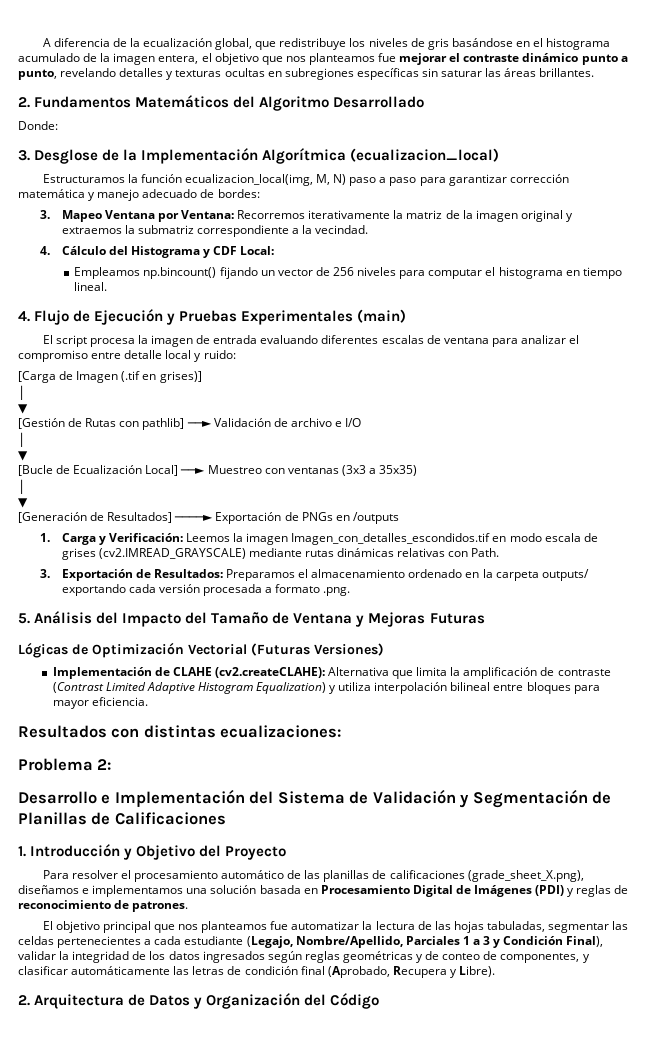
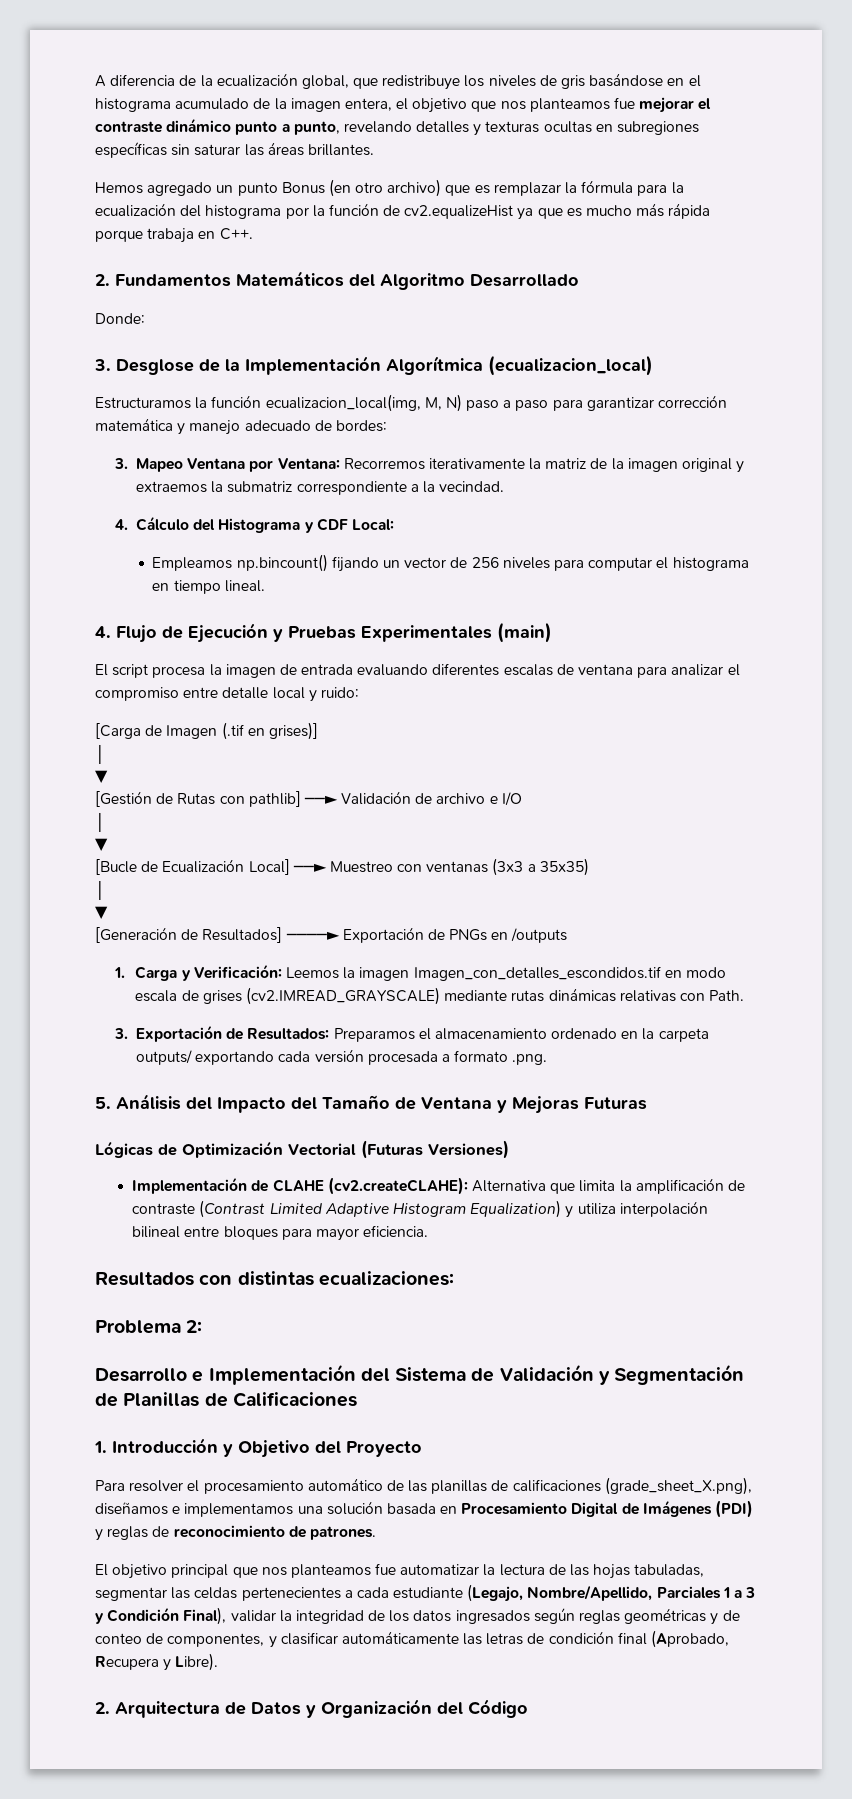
(595, 72) none -> [95,179,684,197] [95,203,711,220] [95,228,253,243] // Hemos agregado un punto Bonus (en otro archivo) que es remplazar la fórmula para la ecualización del histograma por la función de cv2.equalizeHist ya que es mucho más rápida porque trabaja en C++.

